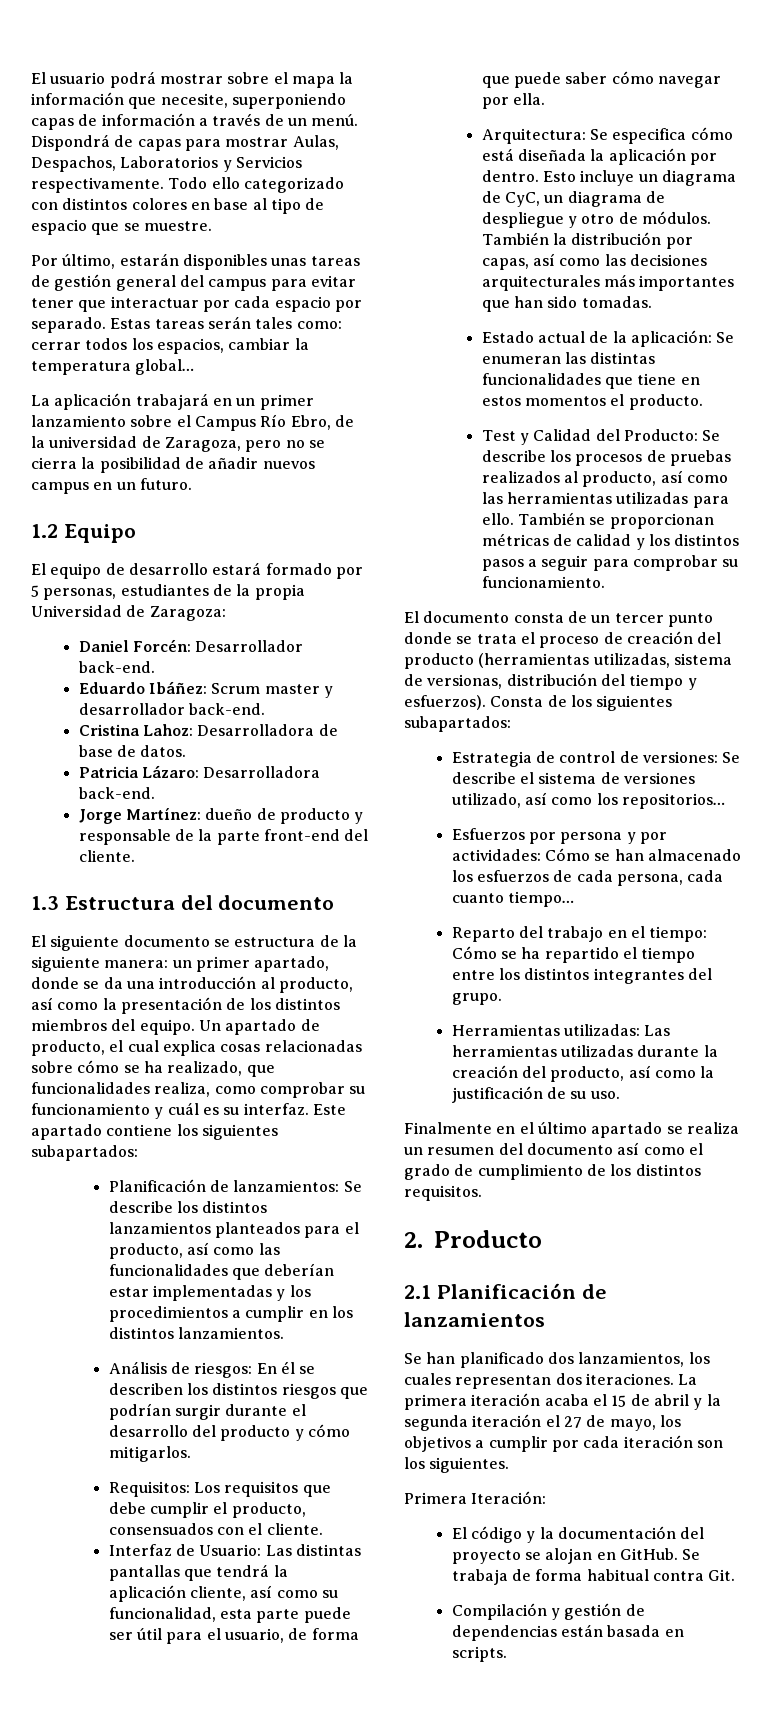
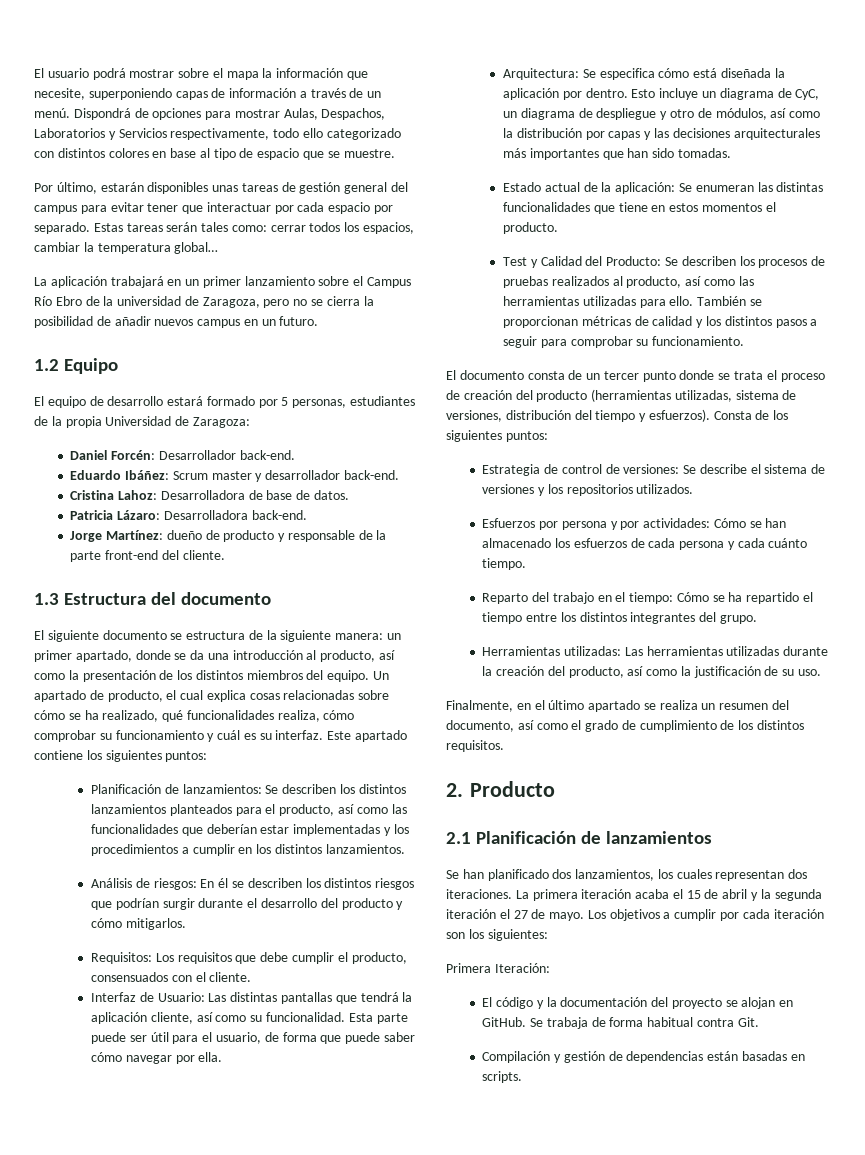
[137,139,181,151] capas -> [152,108,202,120] opciones
[31,177,208,193] respectivamente. Todo -> [170,128,300,140] respectivamente, todo
[290,415,331,430] Ebro, -> [55,296,82,306] Ebro
[246,1065,275,1077] que -> [162,710,184,722] qué
[214,1086,256,1094] como -> [323,710,355,720] cómo
[31,1145,138,1161] subapartados: -> [165,751,208,762] puntos:
[108,1201,173,1213] describe -> [282,784,337,794] describen
[108,1607,253,1622] funcionalidad, esta -> [265,1012,373,1022] funcionalidad. Esta
[642,211,712,224] [481,232,693,249] [481,253,601,270] módulos. También la distribución por capas, así como -> [715,108,821,120] [503,128,652,140] módulos, así como la distribución por capas y
[481,450,546,462] describe -> [681,256,736,266] describen
[427,674,503,689] versionas, -> [446,410,502,422] versiones,
[404,716,511,732] subapartados: -> [505,431,548,442] puntos:
[451,792,725,809] utilizado, así como los repositorios… -> [538,484,694,496] y los repositorios utilizados.
[616,870,724,886] [451,891,574,907] persona, cada cuanto tiempo… -> [679,538,808,550] [482,558,527,570] persona y cada cuánto tiempo.
[404,1122,492,1134] Finalmente -> [446,700,513,712] Finalmente,
[526,1143,613,1155] documento -> [446,720,514,732] documento,
[609,1415,681,1431] mayo, los -> [549,910,606,921] mayo. Los
[429,1457,510,1473] siguientes. -> [487,929,548,941] siguientes:
[607,1625,661,1637] basada -> [741,1051,787,1061] basadas

